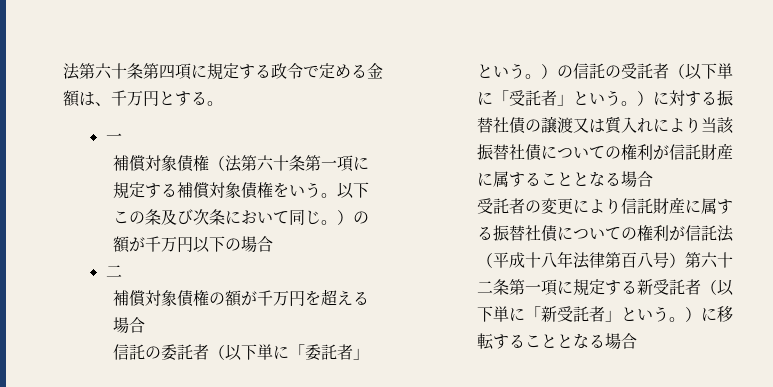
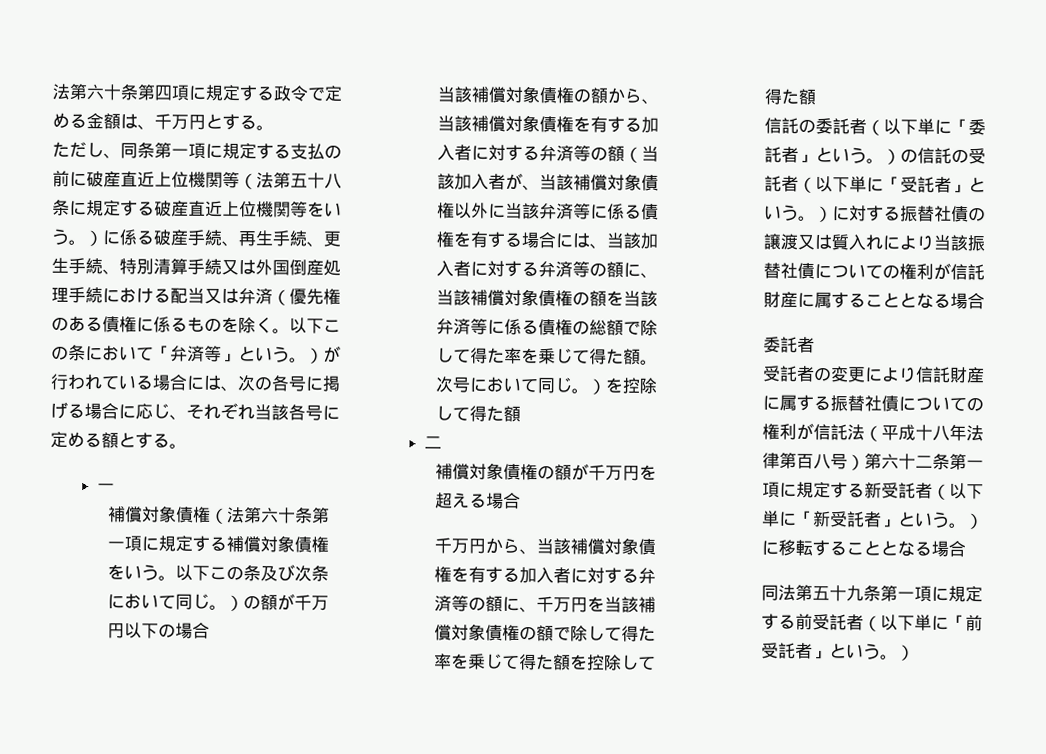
(223, 103) none -> [52,141,342,160] [52,170,342,190] [52,199,342,218] [51,228,341,247] [51,257,341,276] [51,286,341,306] [51,315,341,334] [51,344,341,364] [50,373,341,392] [50,401,340,421] [50,431,187,449] // ただし、同条第一項に規定する支払の前に破産直近上位機関等（法第五十八条に規定する破産直近上位機関等をいう。）に係る破産手続、再生手続、更生手続、特別清算手続又は外国倒産処理手続における配当又は弁済（優先権のある債権に係るものを除く。以下この条において「弁済等」という。）が行われている場合には、次の各号に掲げる場合に応じ、それぞれ当該各号に定める額とする。
(274, 244) none -> [436,85,659,104] [436,114,659,133] [436,144,659,163] [436,172,659,191] [436,202,659,220] [435,231,658,249] [435,260,658,278] [435,288,658,307] [435,318,658,336] [435,347,658,365] [434,376,657,395] [434,405,521,422] // 当該補償対象債権の額から、当該補償対象債権を有する加入者に対する弁済等の額（当該加入者が、当該補償対象債権以外に当該弁済等に係る債権を有する場合には、当該加入者に対する弁済等の額に、当該補償対象債権の額を当該弁済等に係る債権の総額で除して得た率を乗じて得た額。次号において同じ。）を控除して得た額
(146, 325) none -> [433,537,656,555] [433,566,656,584] [433,595,656,613] [433,623,656,642] [433,653,656,671] [763,88,816,105] // 千万円から、当該補償対象債権を有する加入者に対する弁済等の額に、千万円を当該補償対象債権の額で除して得た率を乗じて得た額を控除して得た額
(654, 179) none -> [762,336,815,353] // 委託者
(638, 341) none -> [760,584,983,603] [760,613,983,632] [760,642,915,661] // 同法第五十九条第一項に規定する前受託者（以下単に「前受託者」という。）

